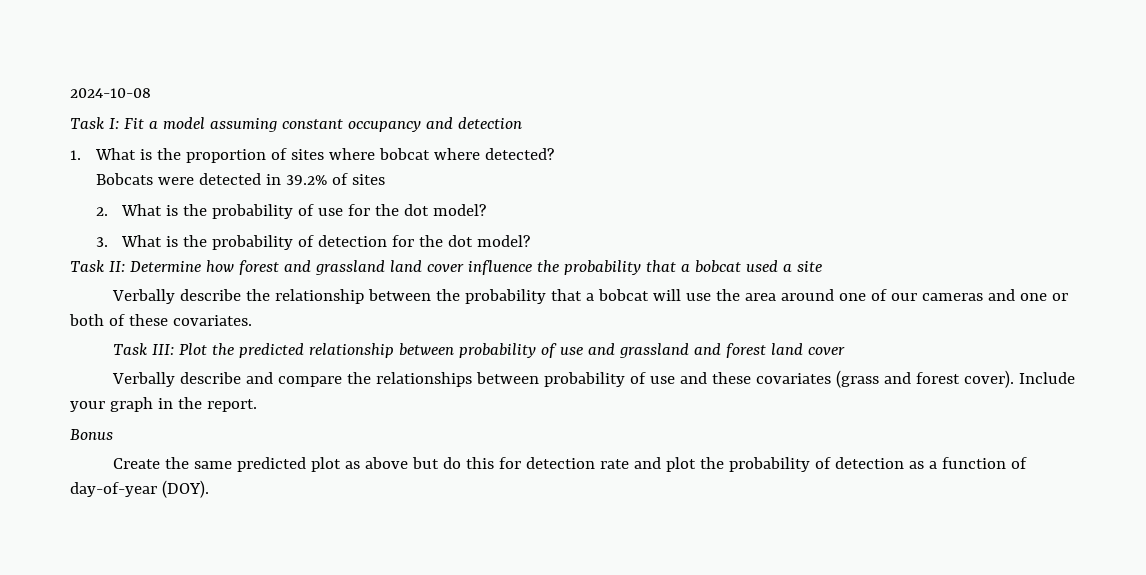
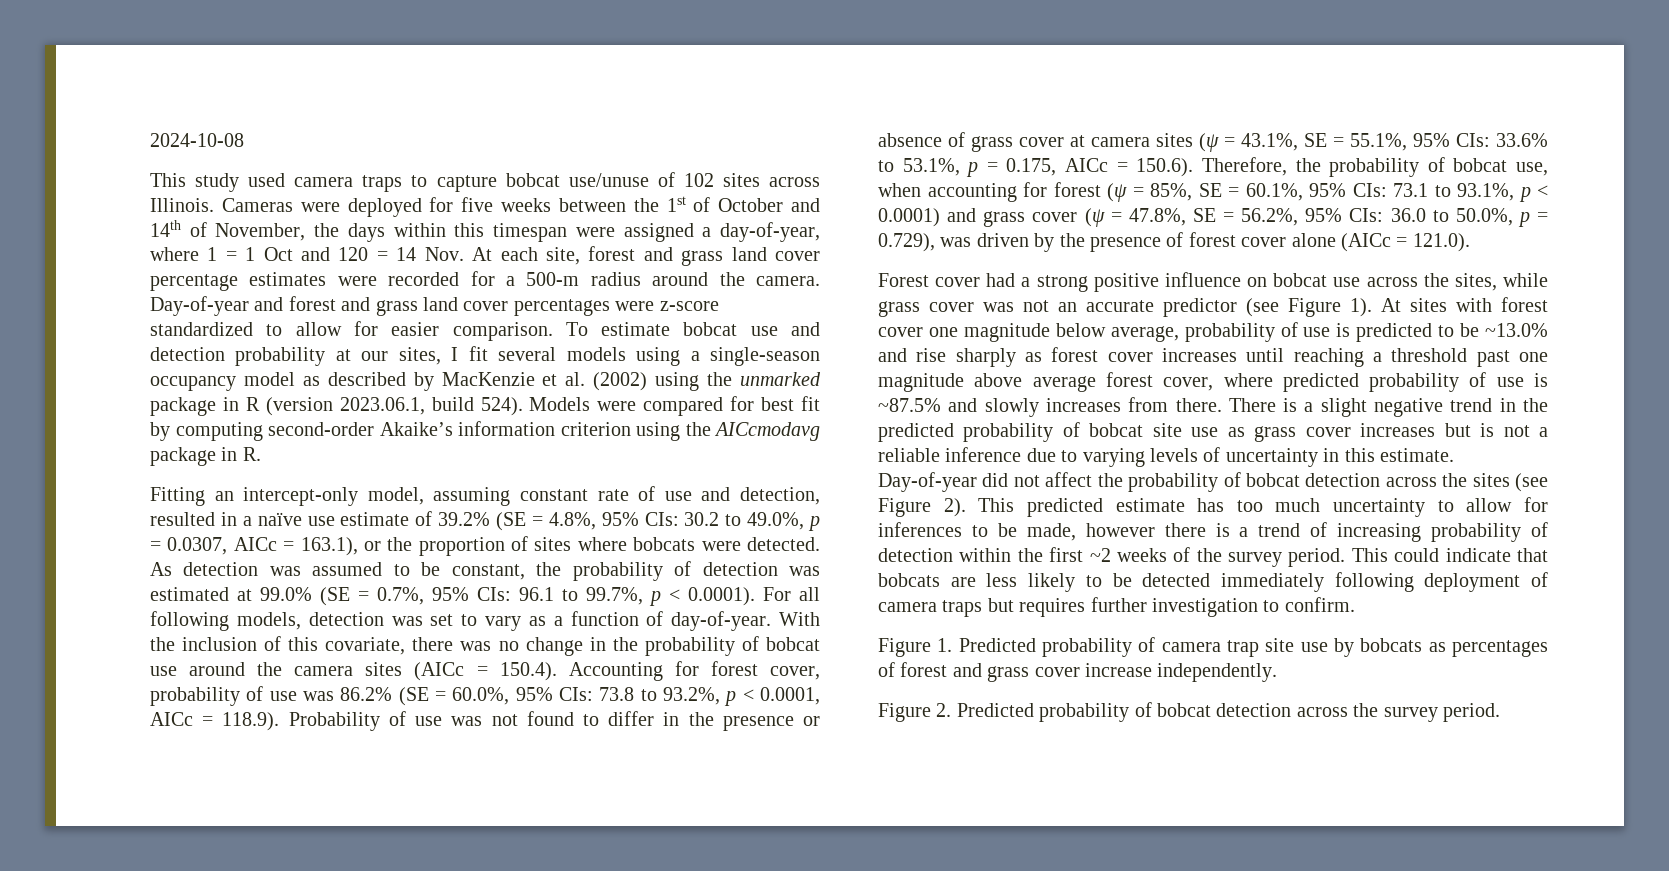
[70,117,522,132] [70,148,152,160] Task I: Fit a model assuming constant occupancy and detection // 1. What is -> [150,172,821,192] [150,196,820,217] [150,220,821,242] [150,246,820,266] [150,271,820,291] [150,296,719,316] [150,321,820,341] [150,346,820,366] [150,372,821,391] [150,396,820,416] [150,421,820,441] [150,447,261,466] [150,486,821,506] [150,511,820,531] [150,537,381,556] This study used camera traps to capture bobcat use/unuse of 102 sites across Illinois. Cameras were deployed for five weeks between the 1st of October and 14th of November, the days within this timespan were assigned a day-of-year, where 1 = 1 Oct and 120 = 14 Nov. At each site, forest and grass land cover percentage estimates were recorded for a 500-m radius around the camera. Day-of-year and forest and grass land cover percentages were z-score standardized to allow for easier comparison. To estimate bobcat use and detection probability at our sites, I fit several models using a single-season occupancy model as described by MacKenzie et al. (2002) using the unmarked package in R (version 2023.06.1, build 524). Models were compared for best fit by computing second-order Akaike’s information criterion using the AICcmodavg package in R. // Fitting an intercept-only model, assuming constant rate of use and detection, resulted in a naïve use estimate of 39.2% (SE = 4.8%, 95% CIs: 30.2 to 49.0%, p = 0.0307, AICc = 163.1), or
[378,148,554,160] [95,173,385,185] [95,204,486,219] [95,235,530,250] [70,260,822,275] [112,289,1069,304] [69,314,252,326] [113,343,846,358] [112,370,1076,388] [70,397,257,412] [70,429,113,440] [113,457,1028,472] [70,480,209,498] bobcat where detected? // Bobcats were detected in 39.2% of sites // 2. What is the probability of use for the dot model? // 3. What is the probability of detection for the dot model? // Task II: Determine how forest and grassland land cover influence the probability that a bobcat used a site // Verbally describe the relationship between the probability that a bobcat will use the area around one of our cameras and one or both of these covariates. // Task III: Plot the predicted relationship between probability of use and grassland and forest land cover // Verbally describe and compare the relationships between probability of use and these covariates (grass and forest cover). Include your graph in the report. // Bonus // Create the same predicted plot as above but do this for detection rate and plot the probability of detection as a function of day-of-year (DOY). -> [633,537,820,551] [150,561,821,581] [150,587,820,606] [150,611,820,631] [150,636,821,656] [150,661,821,681] [150,686,820,706] [150,711,820,731] [878,132,1548,152] [878,157,1548,177] [878,182,1548,202] [878,208,1548,227] [878,232,1470,252] [878,272,1548,292] [878,297,1548,317] [878,322,1548,342] [878,347,1548,367] [878,372,1548,392] [878,397,1548,417] [878,422,1548,442] [878,447,1454,467] [878,472,1548,492] [878,497,1548,517] [878,522,1548,542] [878,547,1548,567] [878,572,1548,592] [878,597,1355,617] [878,637,1548,657] [878,662,1278,682] [878,702,1500,722] bobcats were detected. As detection was assumed to be constant, the probability of detection was estimated at 99.0% (SE = 0.7%, 95% CIs: 96.1 to 99.7%, p < 0.0001). For all following models, detection was set to vary as a function of day-of-year. With the inclusion of this covariate, there was no change in the probability of bobcat use around the camera sites (AICc = 150.4). Accounting for forest cover, probability of use was 86.2% (SE = 60.0%, 95% CIs: 73.8 to 93.2%, p < 0.0001, AICc = 118.9). Probability of use was not found to differ in the presence or absence of grass cover at camera sites (ψ = 43.1%, SE = 55.1%, 95% CIs: 33.6% to 53.1%, p = 0.175, AICc = 150.6). Therefore, the probability of bobcat use, when accounting for forest (ψ = 85%, SE = 60.1%, 95% CIs: 73.1 to 93.1%, p < 0.0001) and grass cover (ψ = 47.8%, SE = 56.2%, 95% CIs: 36.0 to 50.0%, p = 0.729), was driven by the presence of forest cover alone (AICc = 121.0). // Forest cover had a strong positive influence on bobcat use across the sites, while grass cover was not an accurate predictor (see Figure 1). At sites with forest cover one magnitude below average, probability of use is predicted to be ~13.0% and rise sharply as forest cover increases until reaching a threshold past one magnitude above average forest cover, where predicted probability of use is ~87.5% and slowly increases from there. There is a slight negative trend in the predicted probability of bobcat site use as grass cover increases but is not a reliable inference due to varying levels of uncertainty in this estimate. Day-of-year did not affect the probability of bobcat detection across the sites (see Figure 2). This predicted estimate has too much uncertainty to allow for inferences to be made, however there is a trend of increasing probability of detection within the first ~2 weeks of the survey period. This could indicate that bobcats are less likely to be detected immediately following deployment of camera traps but requires further investigation to confirm. // Figure 1. Predicted probability of camera trap site use by bobcats as percentages of forest and grass cover increase independently. // Figure 2. Predicted probability of bobcat detection across the survey period.

